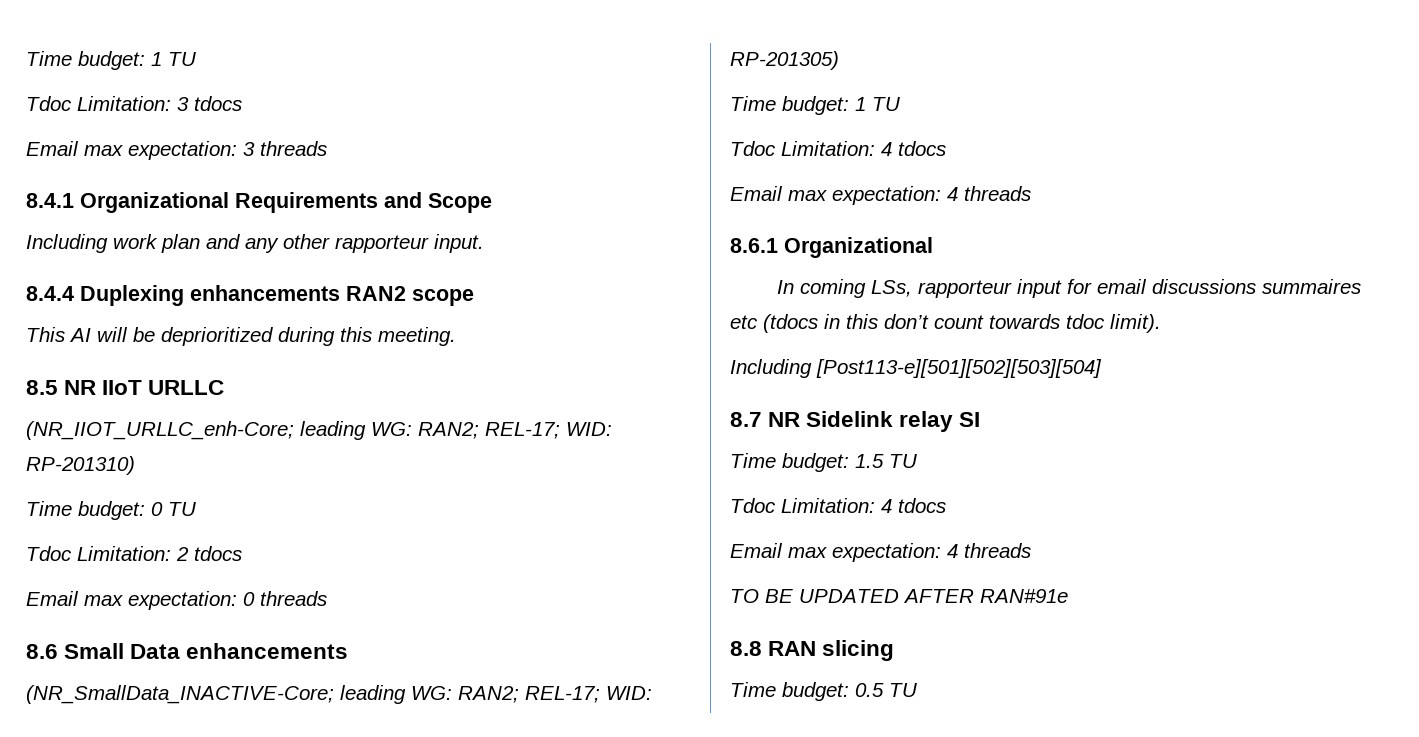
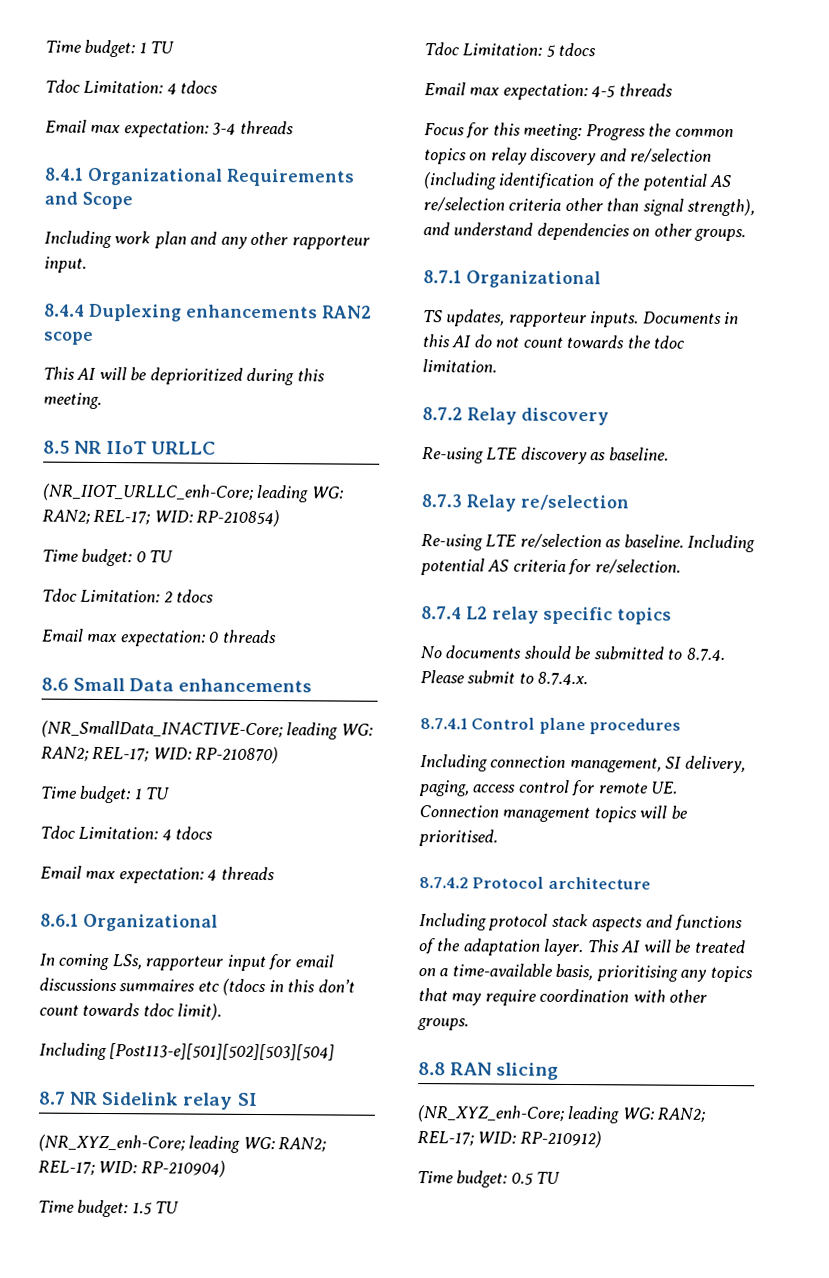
[26,51,196,70] [26,96,242,111] [26,141,255,160] Time budget: 1 TU // Tdoc Limitation: 3 tdocs // Email max expectation: 3 -> [45,39,175,58] [45,79,219,95] [45,119,237,138] Time budget: 1 TU // Tdoc Limitation: 4 tdocs // Email max expectation: 3-4
[26,456,135,475] RP-201310) -> [196,509,281,528] RP-210854)
[730,51,839,70] RP-201305) -> [195,746,280,765] RP-210870)
(981, 419) none -> [38,1134,327,1153] [38,1160,226,1178] // (NR_XYZ_enh-Core; leading WG: RAN2; REL-17; WID: RP-210904)
[881,498,946,513] [730,543,1031,562] [730,589,1068,603] [730,640,895,661] 4 tdocs // Email max expectation: 4 threads // TO BE UPDATED AFTER RAN#91e // 8.8 RAN slicing -> [545,42,597,57] [424,82,673,101] [424,122,734,141] [424,147,713,166] [423,172,733,191] [423,197,756,217] [423,222,747,242] [423,270,601,289] [423,309,740,328] [422,334,685,349] [422,359,497,373] [422,407,609,426] [422,446,669,465] [421,494,629,512] [421,533,756,553] [420,558,681,576] [421,606,672,625] [420,645,725,662] [420,670,589,686] [420,717,682,735] [420,754,746,774] [418,779,679,797] [419,805,688,823] [418,829,498,847] [419,876,651,890] [419,913,744,932] [418,938,746,957] [418,963,753,983] [418,988,708,1006] [417,1018,469,1031] [418,1062,560,1080] [417,1105,706,1124] [417,1130,602,1149] 5 tdocs // Email max expectation: 4-5 threads // Focus for this meeting: Progress the common topics on relay discovery and re/selection (including identification of the potential AS re/selection criteria other than signal strength), and understand dependencies on other groups. // 8.7.1 Organizational // TS updates, rapporteur inputs. Documents in this AI do not count towards the tdoc limitation. // 8.7.2 Relay discovery // Re-using LTE discovery as baseline. // 8.7.3 Relay re/selection // Re-using LTE re/selection as baseline. Including potential AS criteria for re/selection. // 8.7.4 L2 relay specific topics // No documents should be submitted to 8.7.4. Please submit to 8.7.4.x. // 8.7.4.1 Control plane procedures // Including connection management, SI delivery, paging, access control for remote UE. Connection management topics will be prioritised. // 8.7.4.2 Protocol architecture // Including protocol stack aspects and functions of the adaptation layer. This AI will be treated on a time-available basis, prioritising any topics that may require coordination with other groups. // 8.8 RAN slicing // (NR_XYZ_enh-Core; leading WG: RAN2; REL-17; WID: RP-210912)

